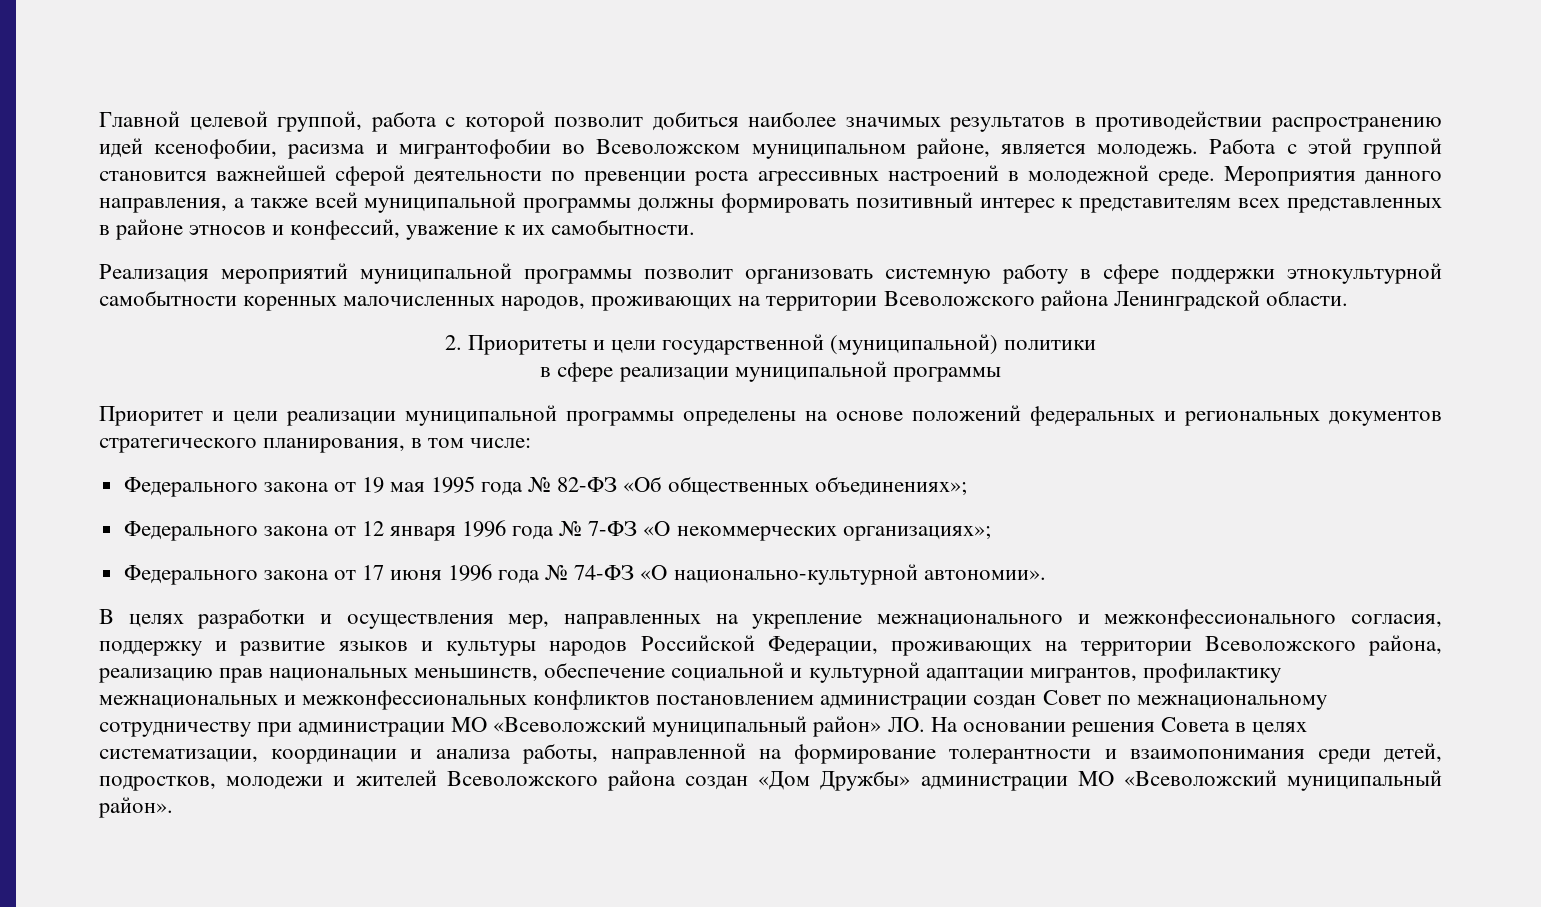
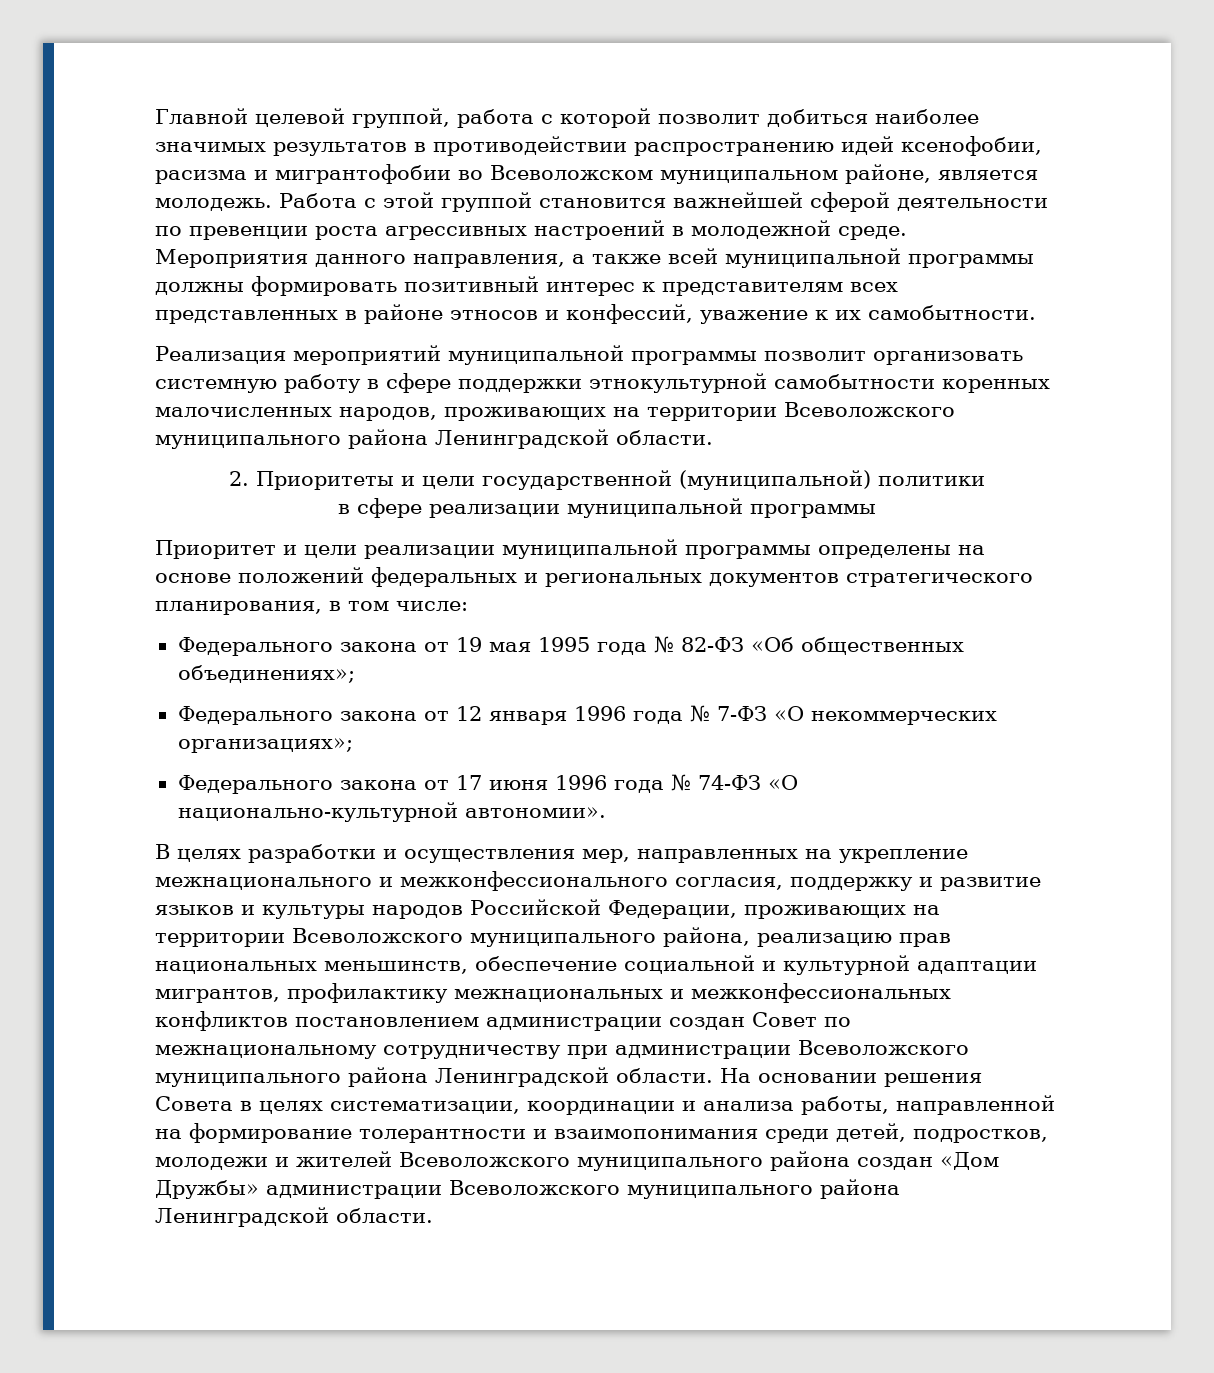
(1035, 298) none -> [155,435,341,449] муниципального
(1356, 643) none -> [470,933,656,947] муниципального
[451,716,925,737] МО «Всеволожский муниципальный район» ЛО. -> [798,1040,969,1055] [155,1067,713,1087] Всеволожского муниципального района Ленинградской области.
(598, 778) none -> [577,1157,763,1171] муниципального
[1077,770,1442,791] [98,797,173,818] МО «Всеволожский муниципальный район». -> [449,1179,900,1199] [155,1207,433,1227] Всеволожского муниципального района Ленинградской области.

